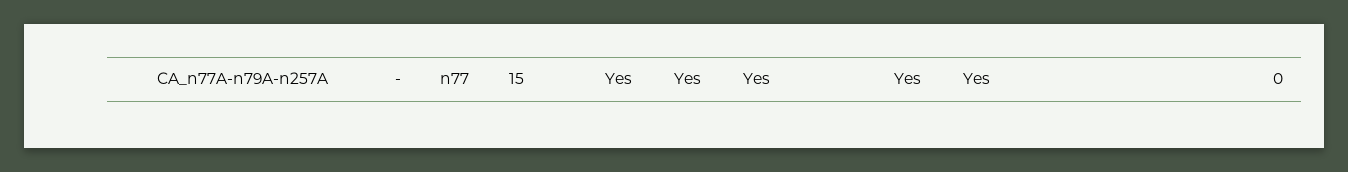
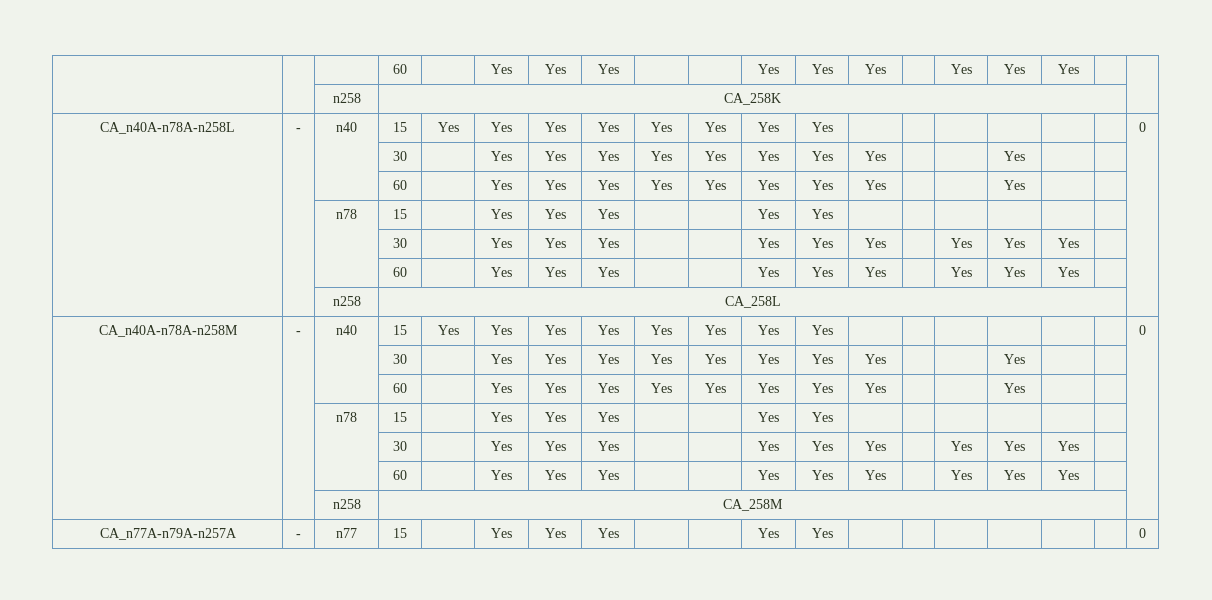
(157, 78) none -> [393,64,407,74] [491,64,512,74] [544,64,566,74] [597,64,619,74] [758,64,779,74] [811,64,833,74] [865,64,886,74] [950,64,972,74] [1004,64,1025,74] [1057,64,1079,74] [332,93,361,103] [724,93,781,105] [100,122,235,134] [296,128,301,132] [336,122,357,132] [393,122,407,132] [437,122,459,132] [491,122,512,132] [544,122,566,132] [597,122,619,132] [651,122,672,132] [704,122,726,132] [758,122,779,132] [811,122,833,132] [1139,122,1146,132] [393,151,407,161] [491,151,512,161] [544,151,566,161] [597,151,619,161] [651,151,672,161] [704,151,726,161] [758,151,779,161] [811,151,833,161] [865,151,886,161] [1004,151,1025,161] [393,180,407,190] [491,180,512,190] [544,180,566,190] [597,180,619,190] [651,180,672,190] [704,180,726,190] [758,180,779,190] [811,180,833,190] [865,180,886,190] [1004,180,1025,190] [336,209,357,219] [393,209,407,219] [491,209,512,219] [544,209,566,219] [597,209,619,219] [758,209,779,219] [811,209,833,219] [393,238,407,248] [491,238,512,248] [544,238,566,248] [597,238,619,248] [758,238,779,248] [811,238,833,248] [865,238,886,248] [950,238,972,248] [1004,238,1025,248] [1057,238,1079,248] [393,267,407,277] [491,267,512,277] [544,267,566,277] [597,267,619,277] [758,267,779,277] [811,267,833,277] [865,267,886,277] [950,267,972,277] [1004,267,1025,277] [1057,267,1079,277] [332,296,361,306] [724,296,781,308] [98,325,238,337] [296,331,301,335] [336,325,357,335] [393,325,407,335] [437,325,459,335] [491,325,512,335] [544,325,566,335] [597,325,619,335] [651,325,672,335] [704,325,726,335] [758,325,779,335] [811,325,833,335] [1139,325,1146,335] [393,354,407,364] [491,354,512,364] [544,354,566,364] [597,354,619,364] [651,354,672,364] [704,354,726,364] [758,354,779,364] [811,354,833,364] [865,354,886,364] [1004,354,1025,364] [393,383,407,393] [491,383,512,393] [544,383,566,393] [597,383,619,393] [651,383,672,393] [704,383,726,393] [758,383,779,393] [811,383,833,393] [865,383,886,393] [1004,383,1025,393] [336,412,357,422] [393,412,407,422] [491,412,512,422] [544,412,566,422] [597,412,619,422] [758,412,779,422] [811,412,833,422] [393,441,407,451] [491,441,512,451] [544,441,566,451] [597,441,619,451] [758,441,779,451] [811,441,833,451] [865,441,886,451] [950,441,972,451] [1004,441,1025,451] [1057,441,1079,451] [393,470,407,480] [491,470,512,480] [544,470,566,480] [597,470,619,480] [758,470,779,480] [811,470,833,480] [865,470,886,480] [950,470,972,480] [1004,470,1025,480] [1057,470,1079,480] [332,499,361,509] [723,499,783,511] | | | 60 | | Yes | Yes | Yes | | | Yes | Yes | Yes | | Yes | Yes | Yes | | // | | n258 | CA_258K | // CA_n40A-n78A-n258L | - | n40 | 15 | Yes | Yes | Yes | Yes | Yes | Yes | Yes | Yes | | | | | | | 0 // | | | 30 | | Yes | Yes | Yes | Yes | Yes | Yes | Yes | Yes | | | Yes | | | // | | | 60 | | Yes | Yes | Yes | Yes | Yes | Yes | Yes | Yes | | | Yes | | | // | | n78 | 15 | | Yes | Yes | Yes | | | Yes | Yes | | | | | | | // | | | 30 | | Yes | Yes | Yes | | | Yes | Yes | Yes | | Yes | Yes | Yes | | // | | | 60 | | Yes | Yes | Yes | | | Yes | Yes | Yes | | Yes | Yes | Yes | | // | | n258 | CA_258L | // CA_n40A-n78A-n258M | - | n40 | 15 | Yes | Yes | Yes | Yes | Yes | Yes | Yes | Yes | | | | | | | 0 // | | | 30 | | Yes | Yes | Yes | Yes | Yes | Yes | Yes | Yes | | | Yes | | | // | | | 60 | | Yes | Yes | Yes | Yes | Yes | Yes | Yes | Yes | | | Yes | | | // | | n78 | 15 | | Yes | Yes | Yes | | | Yes | Yes | | | | | | | // | | | 30 | | Yes | Yes | Yes | | | Yes | Yes | Yes | | Yes | Yes | Yes | | // | | | 60 | | Yes | Yes | Yes | | | Yes | Yes | Yes | | Yes | Yes | Yes | | // | | n258 | CA_258M | //

